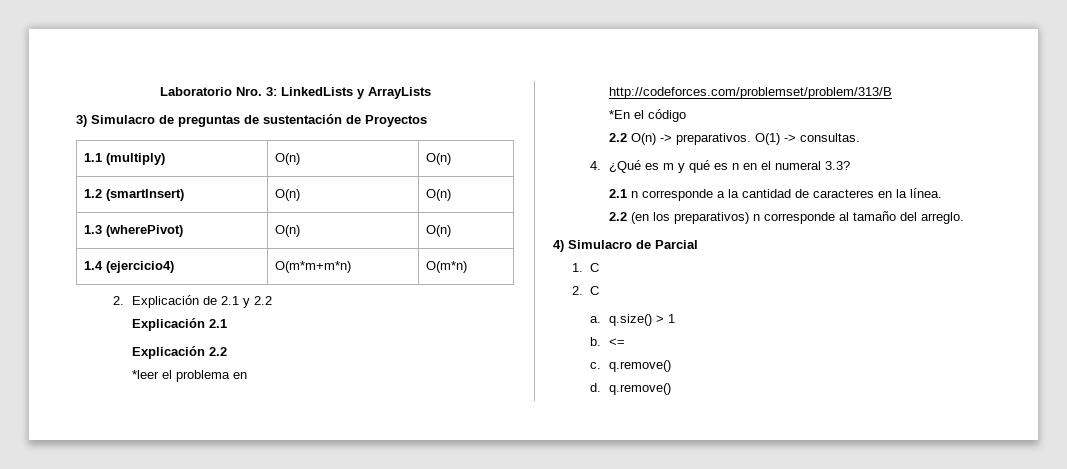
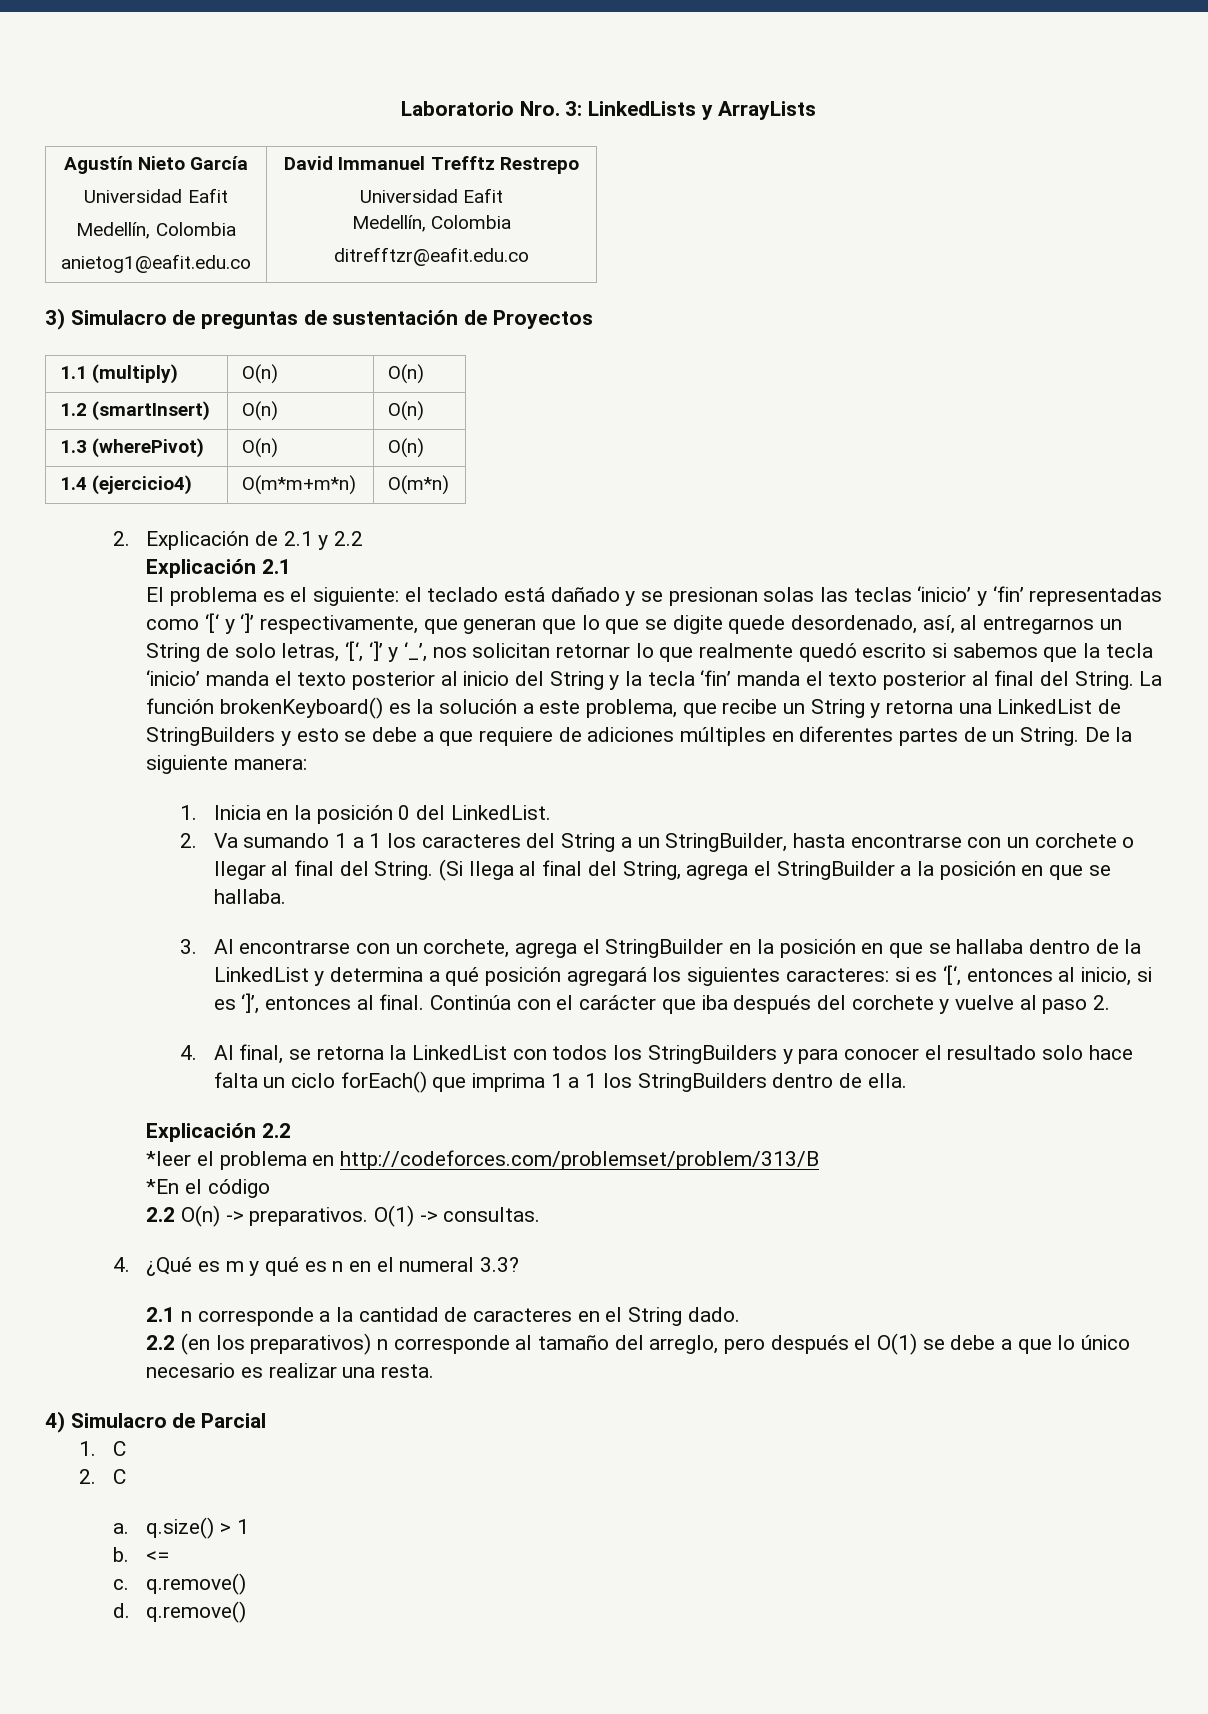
(431, 93) none -> [63,156,249,174] [84,188,228,203] [76,222,236,239] [61,254,251,273] [284,156,579,174] [359,188,504,203] [351,215,512,232] [334,247,529,266] // Agustín Nieto García // Universidad Eafit // Medellín, Colombia // anietog1@eafit.edu.co | David Immanuel Trefftz Restrepo // Universidad Eafit // Medellín, Colombia // ditrefftzr@eafit.edu.co
(227, 323) none -> [146,586,1163,606] [146,613,1122,634] [146,641,1153,662] [146,670,1163,690] [146,697,1121,719] [146,726,1133,746] [146,755,307,774] [180,805,551,824] [180,833,1135,852] [213,859,1111,881] [213,889,286,904] [180,939,1142,958] [213,965,1152,986] [213,993,1110,1014] [180,1044,1133,1064] [213,1071,907,1093] // El problema es el siguiente: el teclado está dañado y se presionan solas las teclas ‘inicio’ y ‘fin’ representadas como ‘[‘ y ‘]’ respectivamente, que generan que lo que se digite quede desordenado, así, al entregarnos un String de solo letras, ‘[‘, ‘]’ y ‘_’, nos solicitan retornar lo que realmente quedó escrito si sabemos que la tecla ‘inicio’ manda el texto posterior al inicio del String y la tecla ‘fin’ manda el texto posterior al final del String. La función brokenKeyboard() es la solución a este problema, que recibe un String y retorna una LinkedList de StringBuilders y esto se debe a que requiere de adiciones múltiples en diferentes partes de un String. De la siguiente manera: // 1. Inicia en la posición 0 del LinkedList. // 2. Va sumando 1 a 1 los caracteres del String a un StringBuilder, hasta encontrarse con un corchete o llegar al final del String. (Si llega al final del String, agrega el StringBuilder a la posición en que se hallaba. // 3. Al encontrarse con un corchete, agrega el StringBuilder en la posición en que se hallaba dentro de la LinkedList y determina a qué posición agregará los siguientes caracteres: si es ‘[‘, entonces al inicio, si es ‘]’, entonces al final. Continúa con el carácter que iba después del corchete y vuelve al paso 2. // 4. Al final, se retorna la LinkedList con todos los StringBuilders y para conocer el resultado solo hace falta un ciclo forEach() que imprima 1 a 1 los StringBuilders dentro de ella.
[895,188,942,198] la línea. -> [605,1307,740,1326] el String dado.
[920,212,964,224] arreglo. -> [649,1333,1131,1355] [146,1363,434,1378] arreglo, pero después el O(1) se debe a que lo único necesario es realizar una resta.

